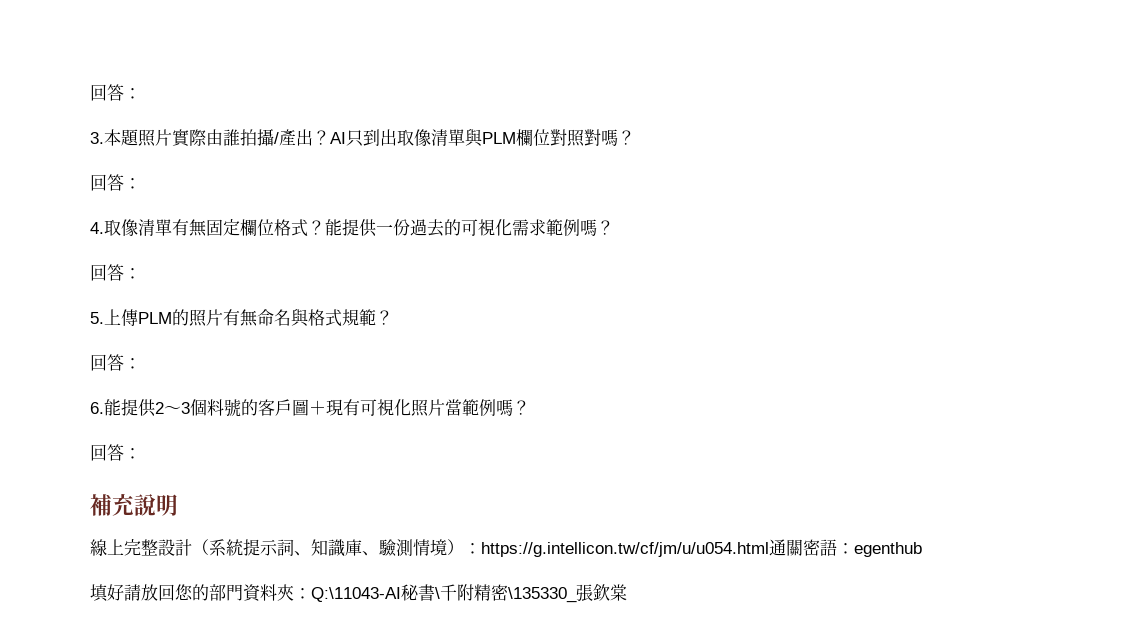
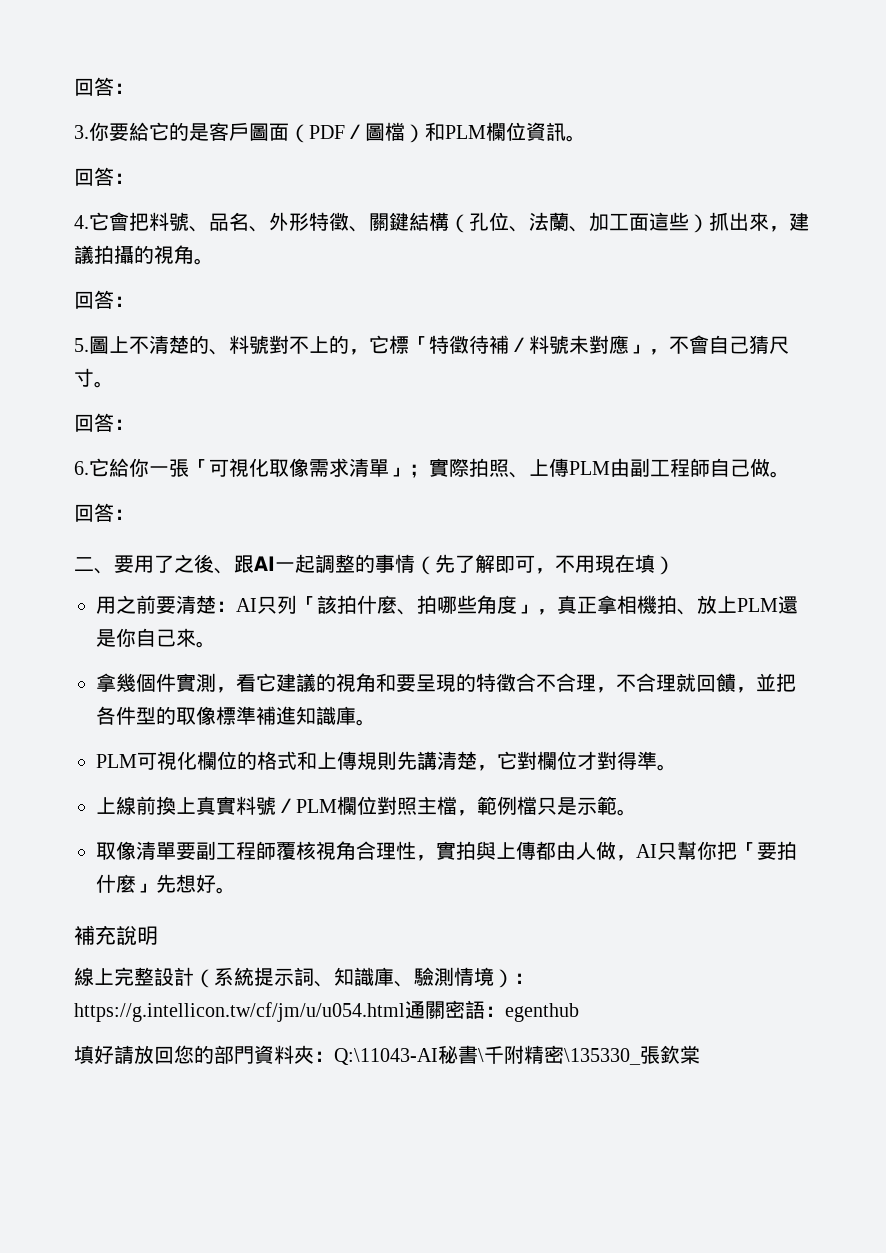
[104,129,635,147] [90,174,141,191] [90,219,614,237] [90,264,141,281] [90,309,393,327] [90,354,141,371] [90,399,530,417] [90,444,141,461] 本題照片實際由誰拍攝/產出？AI只到出取像清單與PLM欄位對照對嗎？ // 回答： // 4.取像清單有無固定欄位格式？能提供一份過去的可視化需求範例嗎？ // 回答： // 5.上傳PLM的照片有無命名與格式規範？ // 回答： // 6.能提供2～3個料號的客戶圖＋現有可視化照片當範例嗎？ // 回答： -> [89,122,586,143] [74,167,134,186] [74,212,809,233] [74,245,214,265] [74,290,134,309] [74,335,789,355] [74,368,114,388] [74,413,134,432] [74,458,790,478] [74,503,134,522] [74,554,675,575] [96,595,798,615] [96,628,216,648] [96,673,796,693] [96,706,376,726] [96,751,677,771] [96,796,637,816] [96,841,797,861] [96,874,236,894] 你要給它的是客戶圖面（PDF／圖檔）和PLM欄位資訊。 // 回答： // 4.它會把料號、品名、外形特徵、關鍵結構（孔位、法蘭、加工面這些）抓出來，建議拍攝的視角。 // 回答： // 5.圖上不清楚的、料號對不上的，它標「特徵待補／料號未對應」，不會自己猜尺寸。 // 回答： // 6.它給你一張「可視化取像需求清單」；實際拍照、上傳PLM由副工程師自己做。 // 回答： // 二、要用了之後、跟AI一起調整的事情（先了解即可，不用現在填） // 用之前要清楚：AI只列「該拍什麼、拍哪些角度」，真正拿相機拍、放上PLM還是你自己來。 // 拿幾個件實測，看它建議的視角和要呈現的特徵合不合理，不合理就回饋，並把各件型的取像標準補進知識庫。 // PLM可視化欄位的格式和上傳規則先講清楚，它對欄位才對得準。 // 上線前換上真實料號／PLM欄位對照主檔，範例檔只是示範。 // 取像清單要副工程師覆核視角合理性，實拍與上傳都由人做，AI只幫你把「要拍什麼」先想好。

